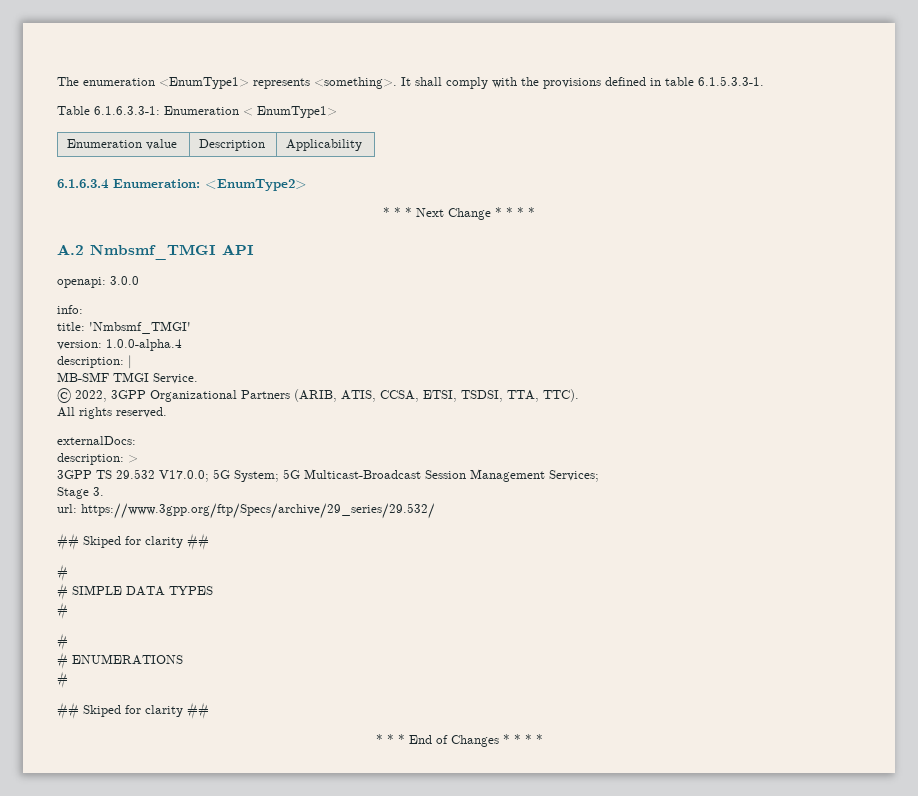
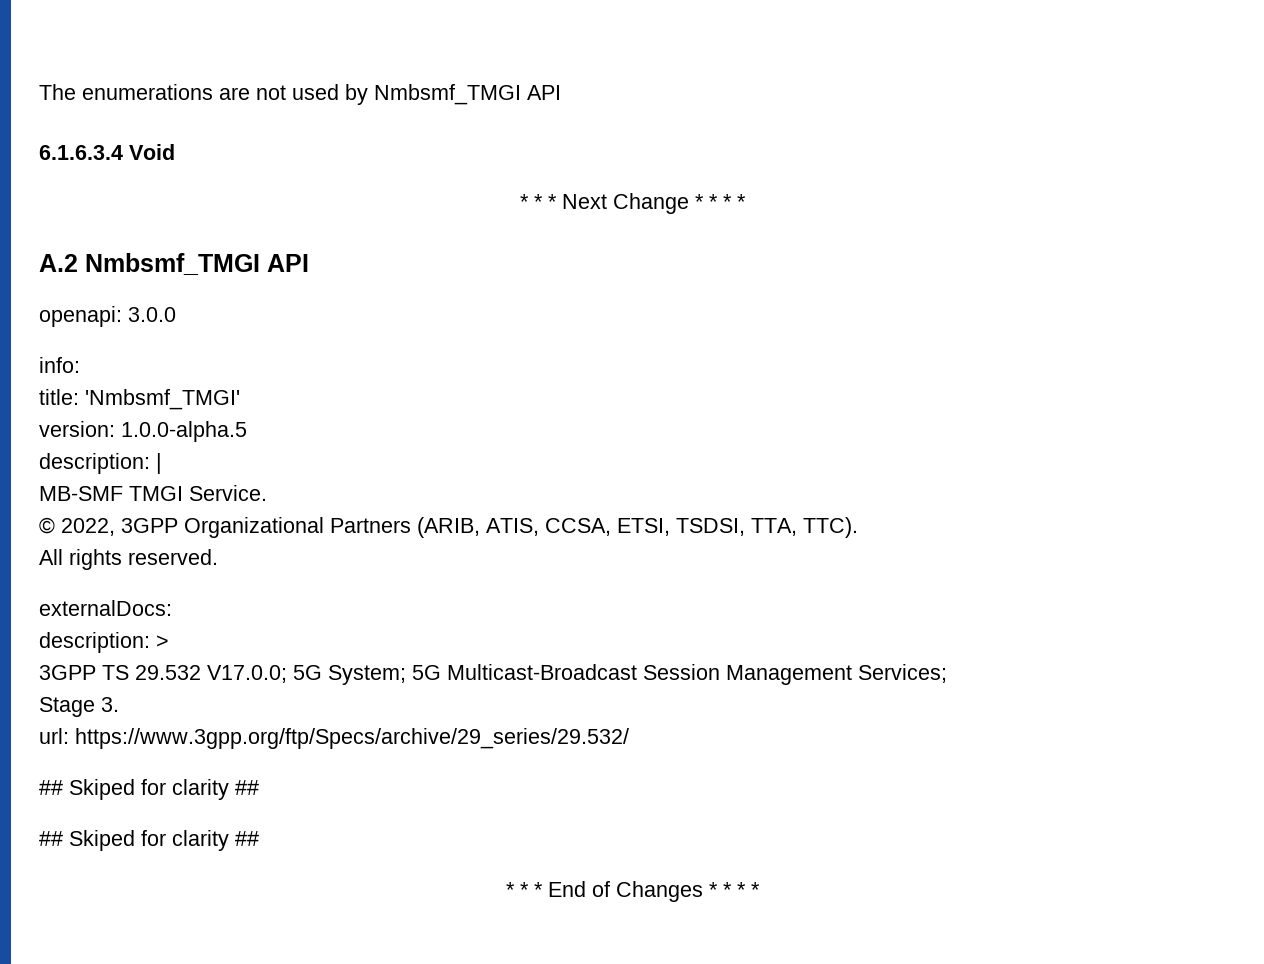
[83,76,764,89] [57,106,337,118] [67,139,178,150] [199,139,266,151] [286,139,363,151] enumeration <EnumType1> represents <something>. It shall comply with the provisions defined in table 6.1.5.3.3-1. // Table 6.1.6.3.3-1: Enumeration < EnumType1> // Enumeration value | Description | Applicability -> [82,84,561,105] enumerations are not used by Nmbsmf_TMGI API
[113,179,307,191] Enumeration: <EnumType2> -> [129,144,175,160] Void
[106,339,182,351] 1.0.0-alpha.4 -> [121,421,247,442] 1.0.0-alpha.5
[57,564,68,581] [57,583,213,600] [57,602,68,619] [57,633,68,650] [57,652,183,669] [57,671,68,688] // # // # SIMPLE DATA TYPES // # // # // # ENUMERATIONS // # -> (259, 787) none

